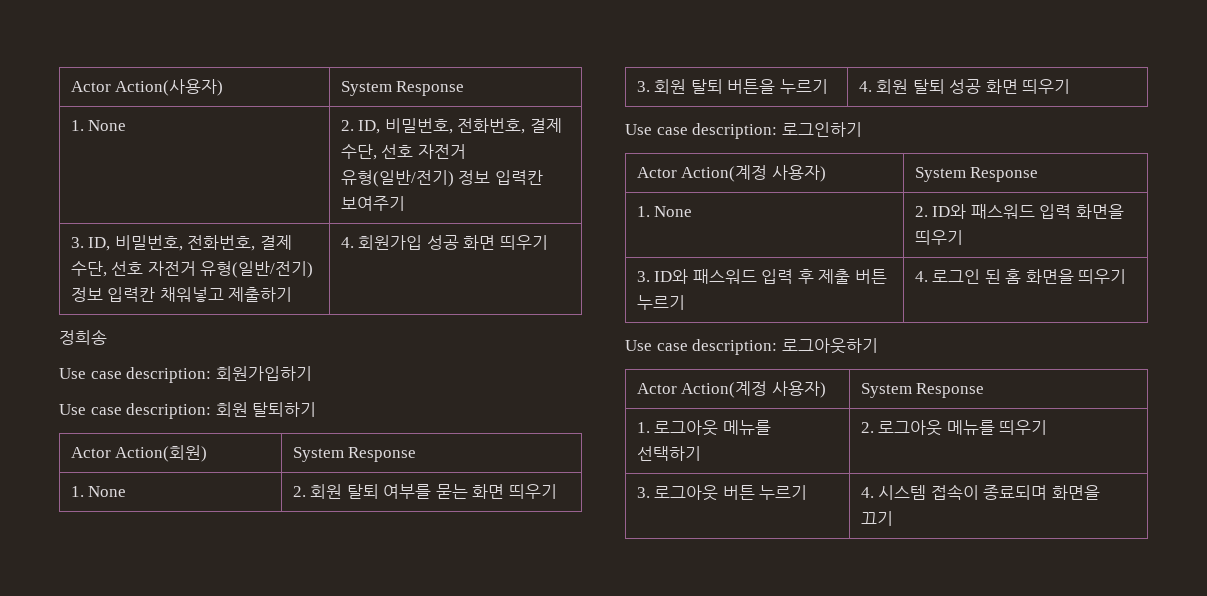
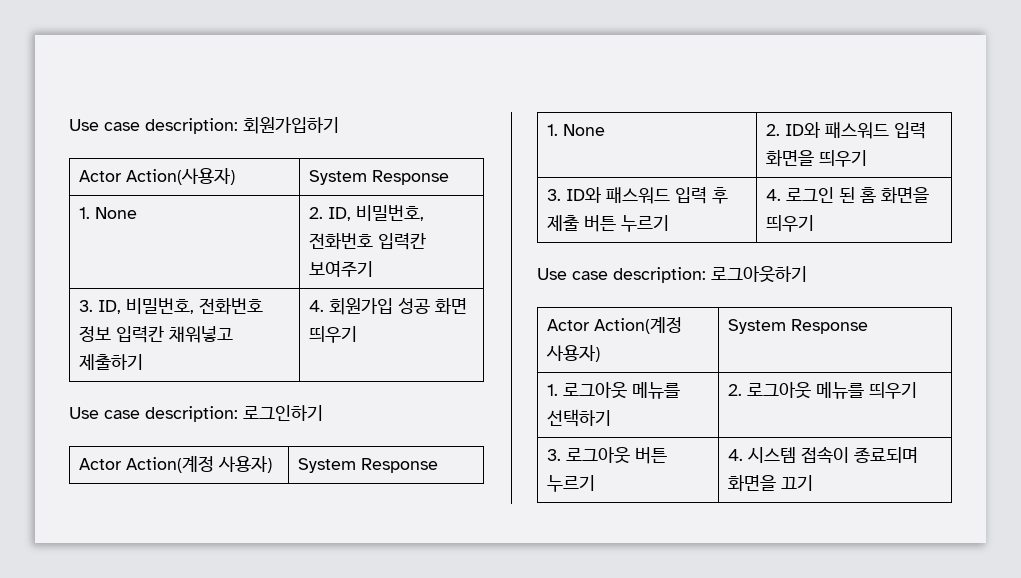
(70, 86) none -> [69,117,339,134] Use case description: 회원가입하기 //
[457,118,562,134] [340,144,466,160] [340,170,491,187] 전화번호, 결제 수단, 선호 자전거 유형(일반/전기) 정보 -> [308,232,373,250] 전화번호
[187,235,292,251] [70,261,314,278] 전화번호, 결제 수단, 선호 자전거 유형(일반/전기) -> [198,297,263,315] 전화번호
[59,329,107,345] [59,366,312,383] [59,402,317,419] [70,445,208,462] [292,447,417,462] [70,486,127,497] [292,484,558,499] [636,79,828,94] [858,79,1071,94] // 정희송 // Use case description: 회원가입하기 // Use case description: 회원 탈퇴하기 // Actor Action(회원) | System Response // 1. None | 2. 회원 탈퇴 여부를 묻는 화면 띄우기 // 3. 회원 탈퇴 버튼을 누르기 | 4. 회원 탈퇴 성공 화면 띄우기 -> (357, 334) none

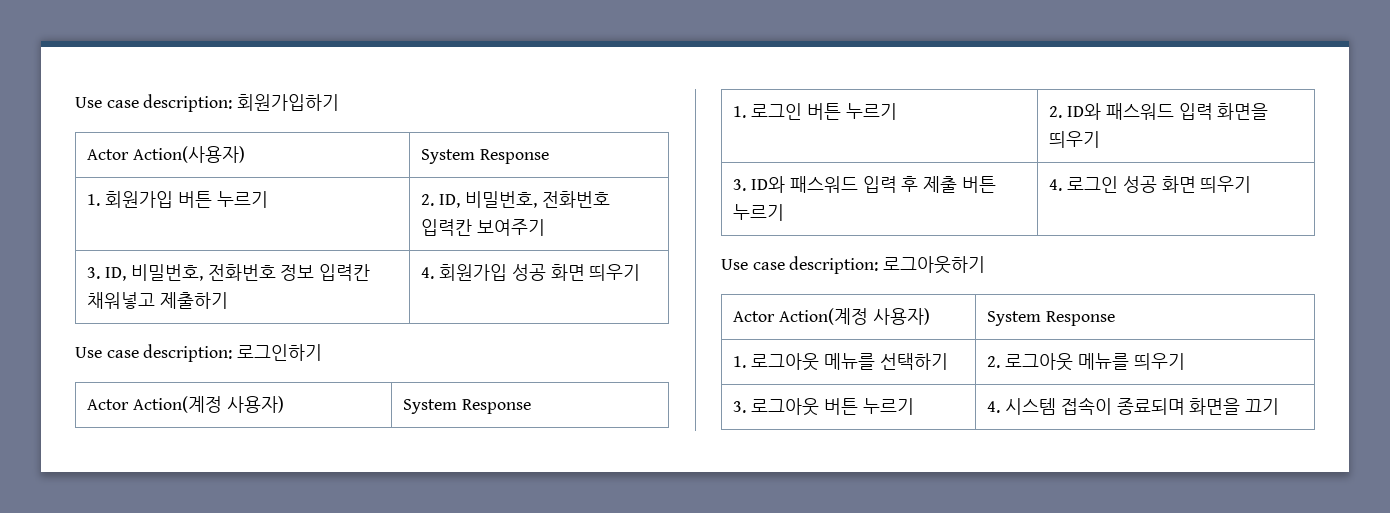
[78,207,137,219] 1. None -> [87,191,268,208] 1. 회원가입 버튼 누르기
[546,124,605,136] 1. None -> [733,103,897,120] 1. 로그인 버튼 누르기
[838,186,929,204] 된 홈 화면을 -> [1122,176,1196,193] 성공 화면

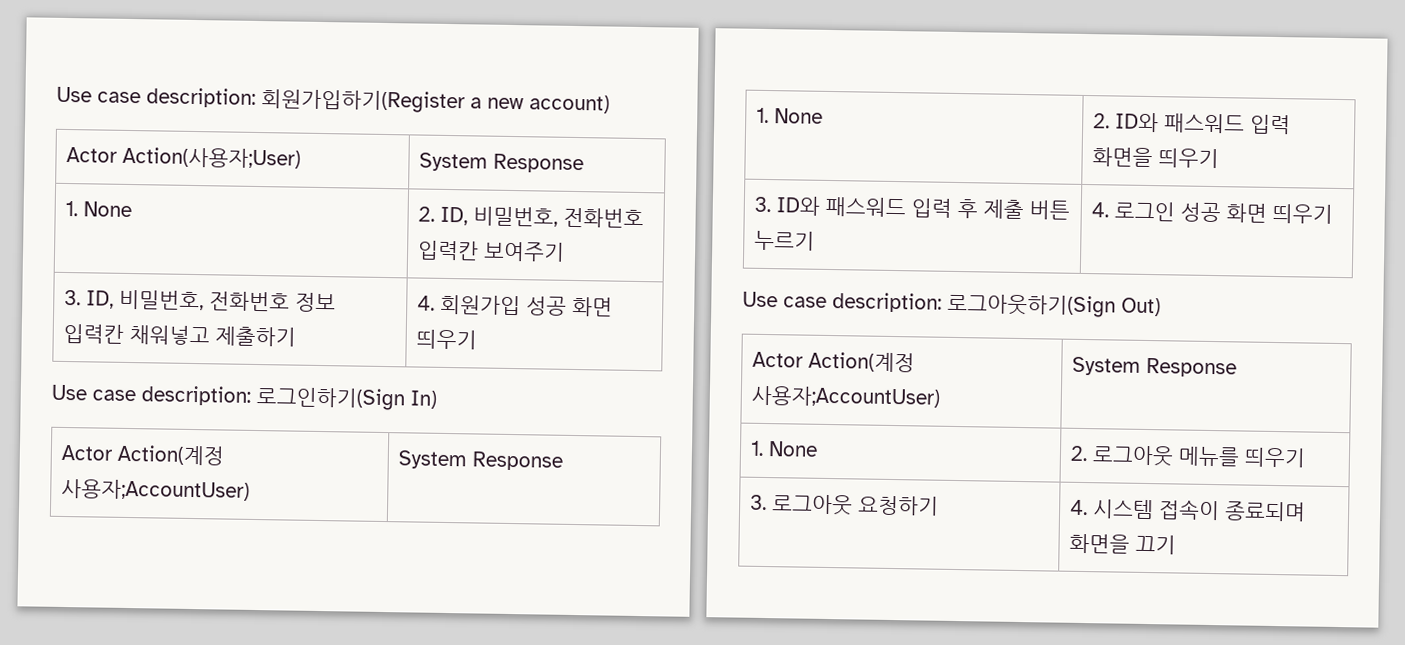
[75,94,340,112] [87,146,246,163] [421,149,550,164] [87,191,268,208] Use case description: 회원가입하기 // Actor Action(사용자) | System Response // 1. 회원가입 버튼 누르기 -> [56,86,610,114] [65,146,301,169] [418,152,584,174] [64,200,132,218] Use case description: 회원가입하기(Register a new account) // Actor Action(사용자;User) | System Response // 1. None
[237,344,323,361] [87,396,284,413] [403,399,532,414] [733,103,897,120] 로그인하기 // Actor Action(계정 사용자) | System Response // 1. 로그인 버튼 누르기 -> [256,387,437,411] [60,444,224,466] [60,478,250,501] [397,450,563,471] [755,107,823,124] 로그인하기(Sign In) // Actor Action(계정 사용자;AccountUser) | System Response // 1. None
[883,256,986,274] [733,308,930,325] [987,311,1116,326] [733,353,948,371] 로그아웃하기 // Actor Action(계정 사용자) | System Response // 1. 로그아웃 메뉴를 선택하기 -> [947,293,1161,318] [751,351,915,373] [750,385,940,408] [1071,356,1237,378] [749,440,818,457] 로그아웃하기(Sign Out) // Actor Action(계정 사용자;AccountUser) | System Response // 1. None
[823,398,914,415] 버튼 누르기 -> [857,495,939,516] 요청하기

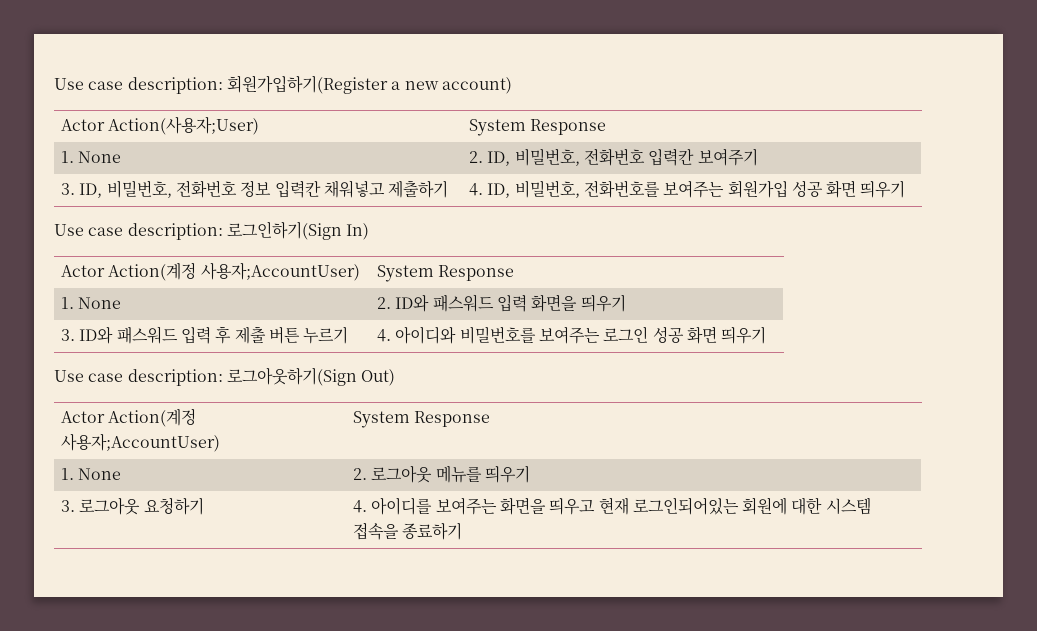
(435, 303) none -> [487,180,725,198] ID, 비밀번호, 전화번호를 보여주는
(1109, 210) none -> [395,326,600,344] 아이디와 비밀번호를 보여주는
[1091,499,1306,522] [1068,533,1176,555] 시스템 접속이 종료되며 화면을 끄기 -> [371,497,871,515] [352,522,463,540] 아이디를 보여주는 화면을 띄우고 현재 로그인되어있는 회원에 대한 시스템 접속을 종료하기

